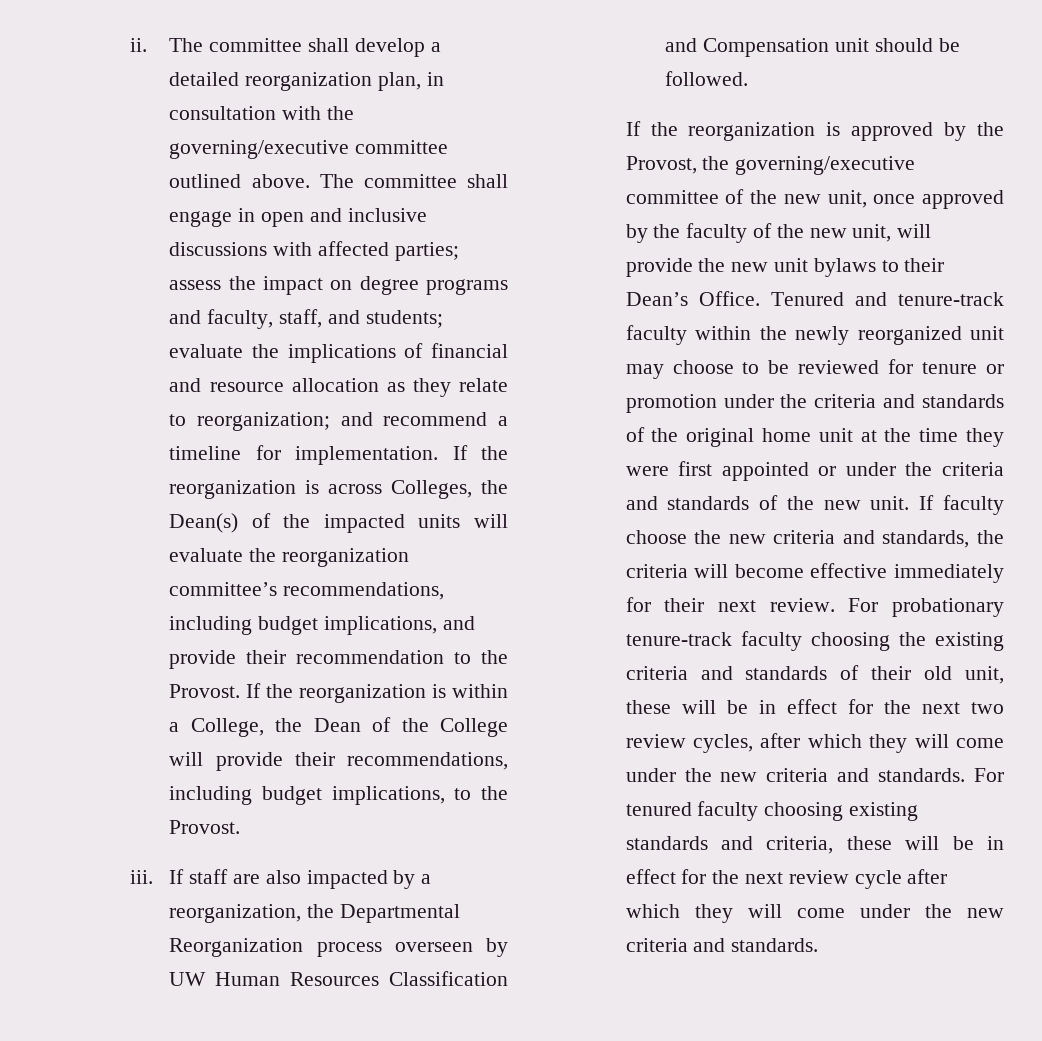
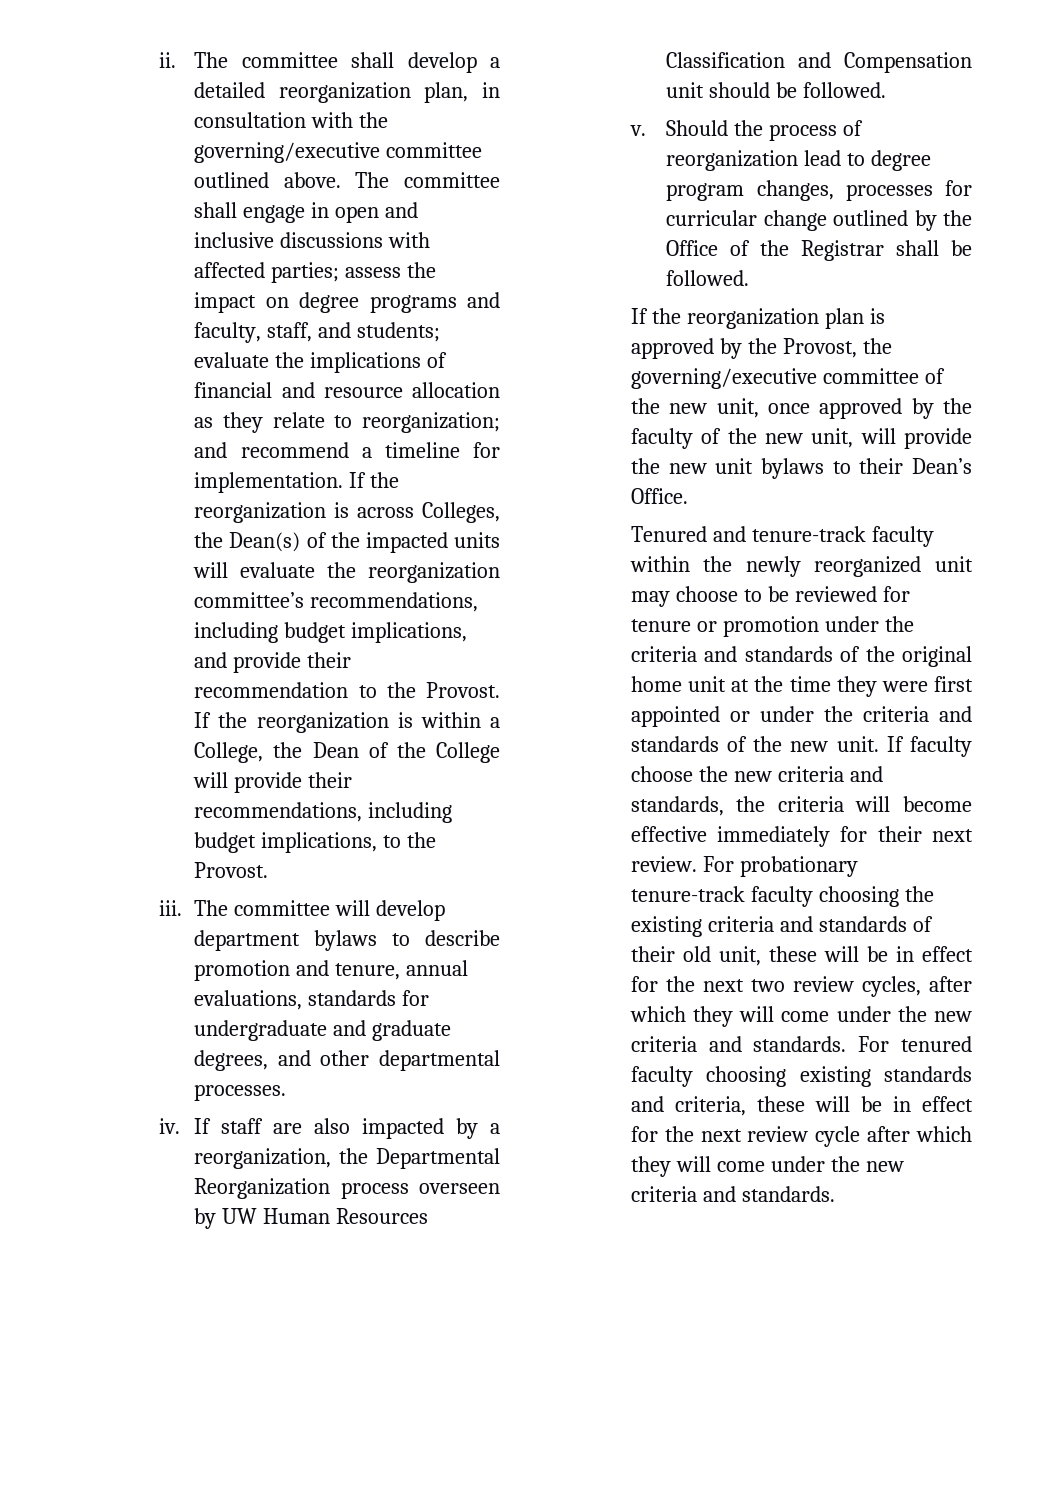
(153, 877) none -> [194,900,446,921] [194,930,500,951] [194,960,469,981] [194,990,430,1010] [194,1020,452,1041] [194,1050,500,1071] [194,1084,287,1101] [158,1118,180,1134] The committee will develop department bylaws to describe promotion and tenure, annual evaluations, standards for undergraduate and graduate degrees, and other departmental processes. // iv.
[625,121,816,141] // If the reorganization -> [629,120,864,141] [666,150,932,171] [666,180,972,201] [666,210,972,231] [666,240,973,261] [666,270,750,286] [630,308,864,329] // v. Should the process of reorganization lead to degree program changes, processes for curricular change outlined by the Office of the Registrar shall be followed. // If the reorganization plan
(760, 298) none -> (688, 496) //

